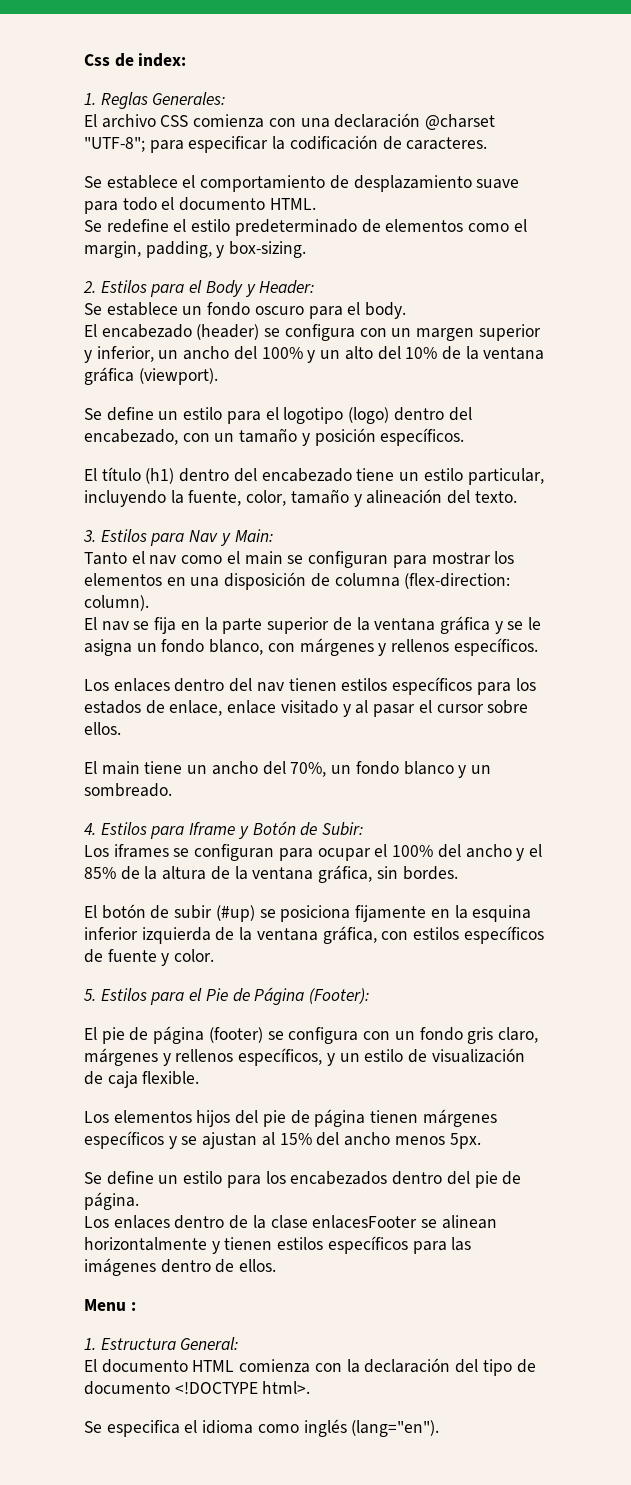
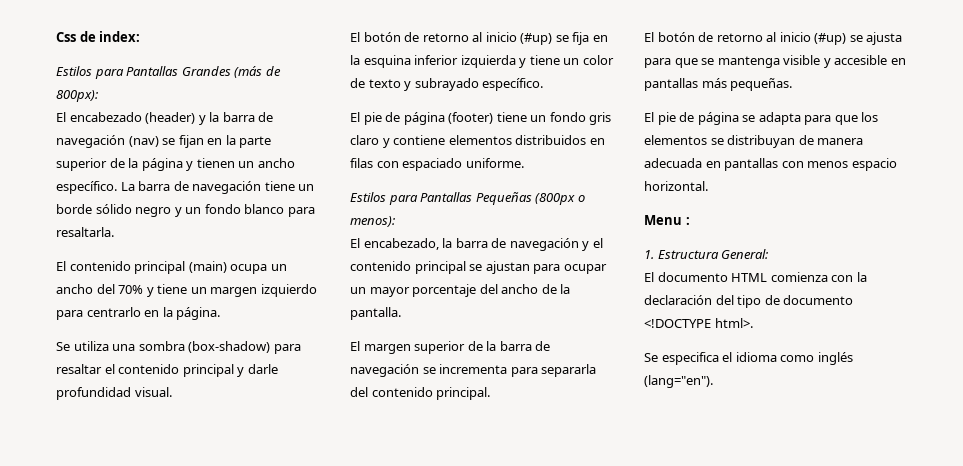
[84,92,226,109] [84,113,496,130] [84,135,488,153] [84,175,520,192] [84,197,316,214] [84,219,527,236] [84,241,307,258] [83,280,315,297] [84,302,407,319] [84,324,541,341] [84,346,545,363] [84,367,218,385] [84,407,472,424] [84,428,465,446] [84,467,544,485] [84,489,517,507] [83,529,273,546] [84,551,515,568] [84,572,511,590] [84,595,149,611] [84,617,177,634] 1. Reglas Generales: // El archivo CSS comienza con una declaración @charset "UTF-8"; para especificar la codificación de caracteres. // Se establece el comportamiento de desplazamiento suave para todo el documento HTML. // Se redefine el estilo predeterminado de elementos como el margin, padding, y box-sizing. // 2. Estilos para el Body y Header: // Se establece un fondo oscuro para el body. // El encabezado (header) se configura con un margen superior y inferior, un ancho del 100% y un alto del 10% de la ventana gráfica (viewport). // Se define un estilo para el logotipo (logo) dentro del encabezado, con un tamaño y posición específicos. // El título (h1) dentro del encabezado tiene un estilo particular, incluyendo la fuente, color, tamaño y alineación del texto. // 3. Estilos para Nav y Main: // Tanto el nav como el main se configuran para mostrar los elementos en una disposición de columna (flex-direction: column). // El nav se fija -> [56,66,281,79] [56,90,98,102] [56,112,274,125] [56,135,204,148] Estilos para Pantallas Grandes (más de 800px): // El encabezado (header) y la barra de navegación (nav) se fijan
[374,616,542,634] [84,638,538,656] [84,677,536,695] [84,700,529,717] [84,722,121,735] [84,761,491,778] [84,783,172,797] [84,821,364,839] [84,844,542,861] [84,865,458,883] [84,904,427,922] ventana gráfica y se le asigna un fondo blanco, con márgenes y rellenos específicos. // Los enlaces dentro del nav tienen estilos específicos para los estados de enlace, enlace visitado y al pasar el cursor sobre ellos. // El main tiene un ancho del 70%, un fondo blanco y un sombreado. // 4. Estilos para Iframe y Botón de Subir: // Los iframes se configuran para ocupar el 100% del ancho y el 85% de la altura de la ventana gráfica, sin bordes. // El botón de subir (#up) se posiciona fijamente -> [141,158,295,171] [56,181,315,194] [56,204,315,217] [56,227,114,237] [56,261,287,274] [56,284,317,297] [56,307,221,320] [56,341,301,354] [56,364,278,377] [56,387,172,400] [350,32,590,45] página y tienen un ancho específico. La barra de navegación tiene un borde sólido negro y un fondo blanco para resaltarla. // El contenido principal (main) ocupa un ancho del 70% y tiene un margen izquierdo para centrarlo en la página. // Se utiliza una sombra (box-shadow) para resaltar el contenido principal y darle profundidad visual. // El botón de retorno al inicio (#up) se fija
[215,926,544,944] [84,949,215,966] [84,987,370,1005] de la ventana gráfica, con estilos específicos de fuente y color. // 5. Estilos para el Pie de Página (Footer): -> [519,55,614,68] [350,78,544,91] y tiene un color de texto y subrayado específico.
[267,1027,538,1044] [84,1048,525,1066] [84,1071,200,1088] [84,1109,497,1127] [84,1131,481,1149] [84,1171,522,1188] [84,1192,139,1210] [84,1215,497,1229] [84,1236,472,1254] [84,1258,277,1276] se configura con un fondo gris claro, márgenes y rellenos específicos, y un estilo de visualización de caja flexible. // Los elementos hijos del pie de página tienen márgenes específicos y se ajustan al 15% del ancho menos 5px. // Se define un estilo para los encabezados dentro del pie de página. // Los enlaces dentro de la clase enlacesFooter se alinean horizontalmente y tienen estilos específicos para las imágenes dentro de ellos. -> [496,112,612,125] [350,135,605,148] [350,158,524,171] [350,192,585,205] [350,216,395,227] [350,238,603,251] [350,261,607,274] [350,284,571,297] [350,307,401,320] [350,341,551,354] [350,364,597,377] [350,387,491,400] [644,32,903,45] [644,55,906,68] [644,78,793,91] [644,112,879,125] [644,135,864,148] [644,158,897,171] [644,181,708,191] tiene un fondo gris claro y contiene elementos distribuidos en filas con espaciado uniforme. // Estilos para Pantallas Pequeñas (800px o menos): // El encabezado, la barra de navegación y el contenido principal se ajustan para ocupar un mayor porcentaje del ancho de la pantalla. // El margen superior de la barra de navegación se incrementa para separarla del contenido principal. // El botón de retorno al inicio (#up) se ajusta para que se mantenga visible y accesible en pantallas más pequeñas. // El pie de página se adapta para que los elementos se distribuyan de manera adecuada en pantallas con menos espacio horizontal.

